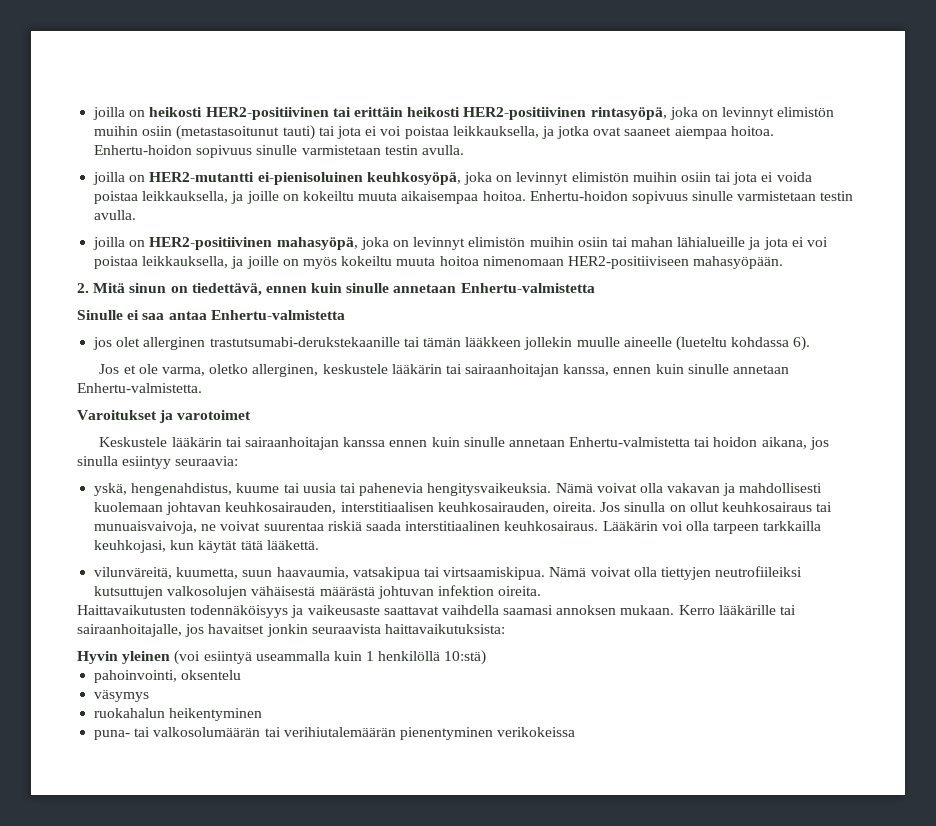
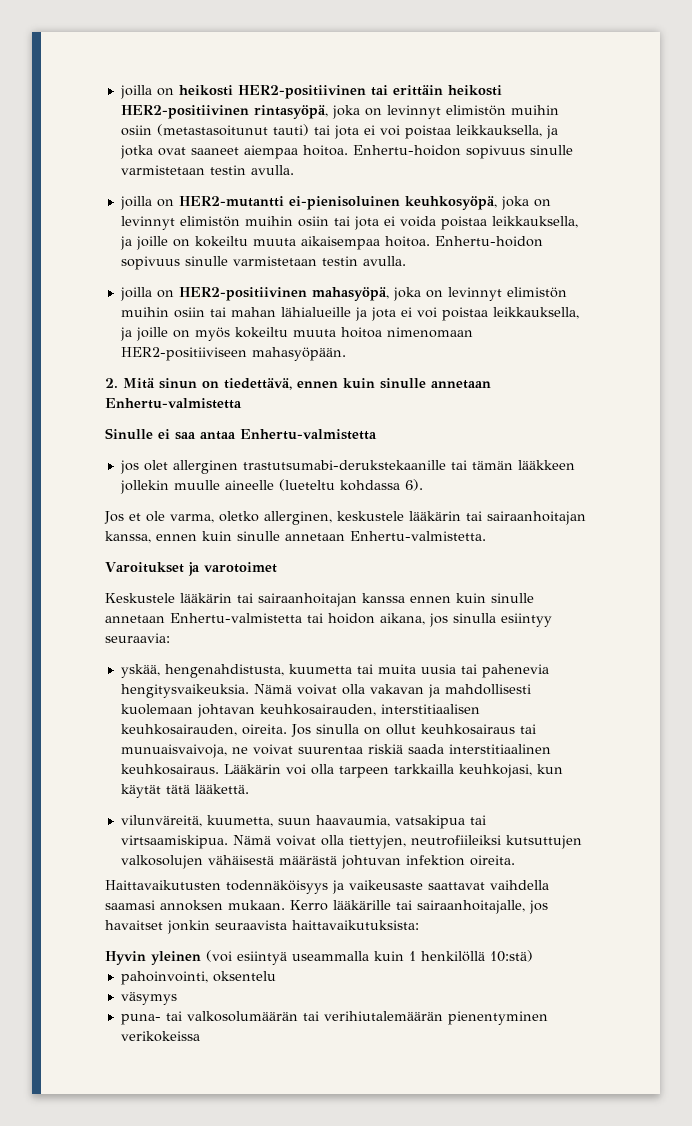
[94,483,300,496] yskä, hengenahdistus, kuume tai -> [120,664,416,678] yskää, hengenahdistusta, kuumetta tai muita
[660,567,711,580] tiettyjen -> [348,835,406,849] tiettyjen,
[94,708,263,721] // ruokahalun heikentyminen -> (177, 998) none

